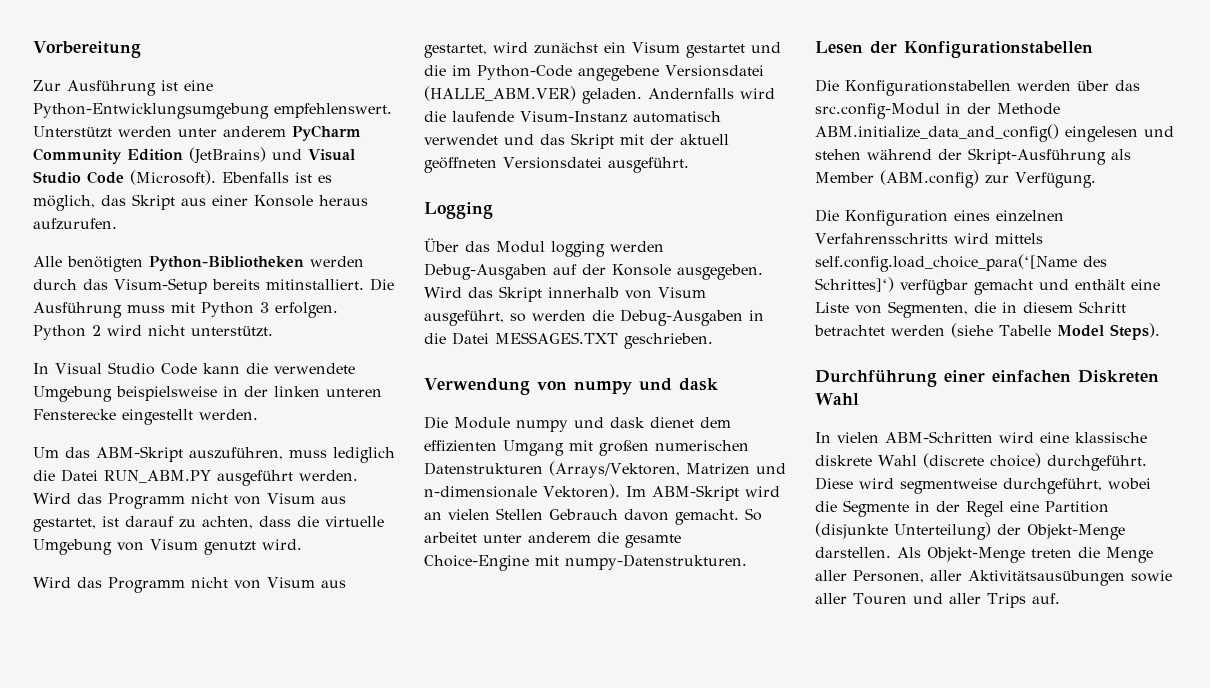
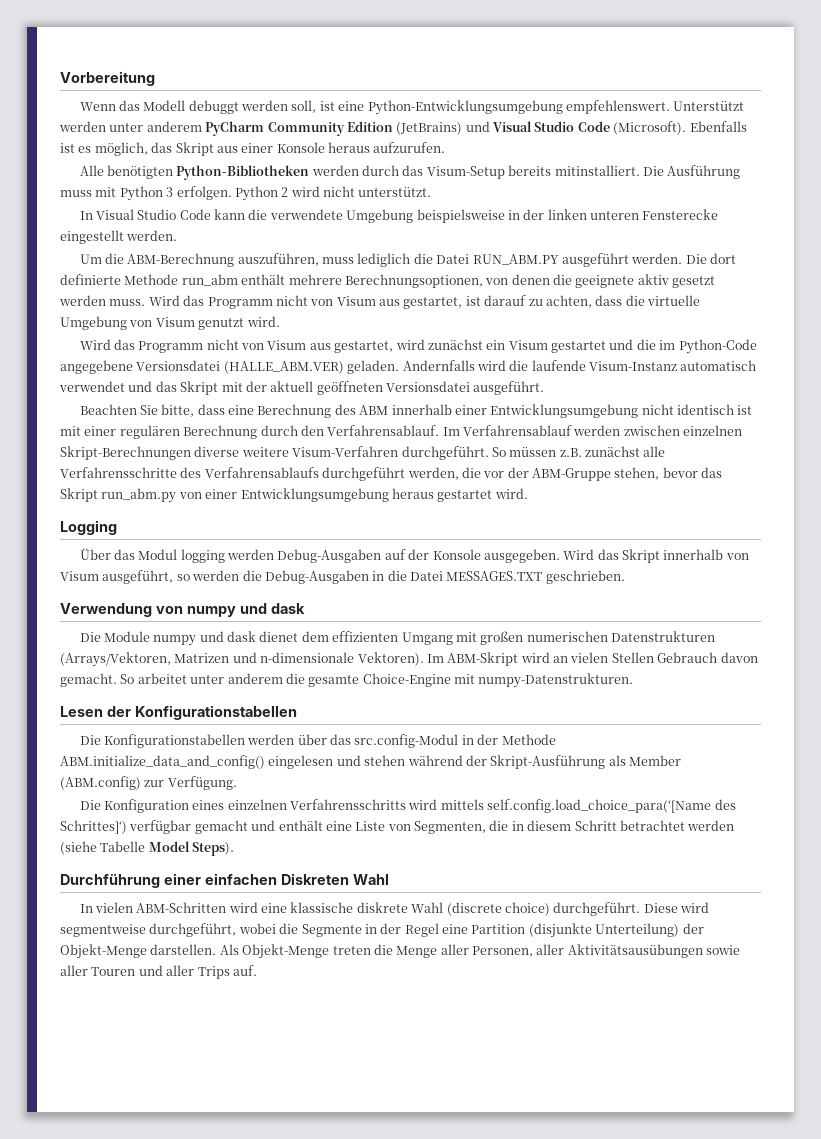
[33,80,156,96] Zur Ausführung -> [79,100,317,114] Wenn das Modell debuggt werden soll,
[65,446,183,462] das ABM-Skript -> [104,253,235,267] die ABM-Berechnung
(358, 475) none -> [685,253,737,264] [60,274,716,288] [59,295,146,306] Die dort definierte Methode run_abm enthält mehrere Berechnungsoptionen, von denen die geeignete aktiv gesetzt werden muss.
(689, 165) none -> [79,404,753,418] [60,425,743,439] [60,446,666,460] [60,467,723,481] [60,488,528,503] // Beachten Sie bitte, dass eine Berechnung des ABM innerhalb einer Entwicklungsumgebung nicht identisch ist mit einer regulären Berechnung durch den Verfahrensablauf. Im Verfahrensablauf werden zwischen einzelnen Skript-Berechnungen diverse weitere Visum-Verfahren durchgeführt. So müssen z.B. zunächst alle Verfahrensschritte des Verfahrensablaufs durchgeführt werden, die vor der ABM-Gruppe stehen, bevor das Skript run_abm.py von einer Entwicklungsumgebung heraus gestartet wird.

